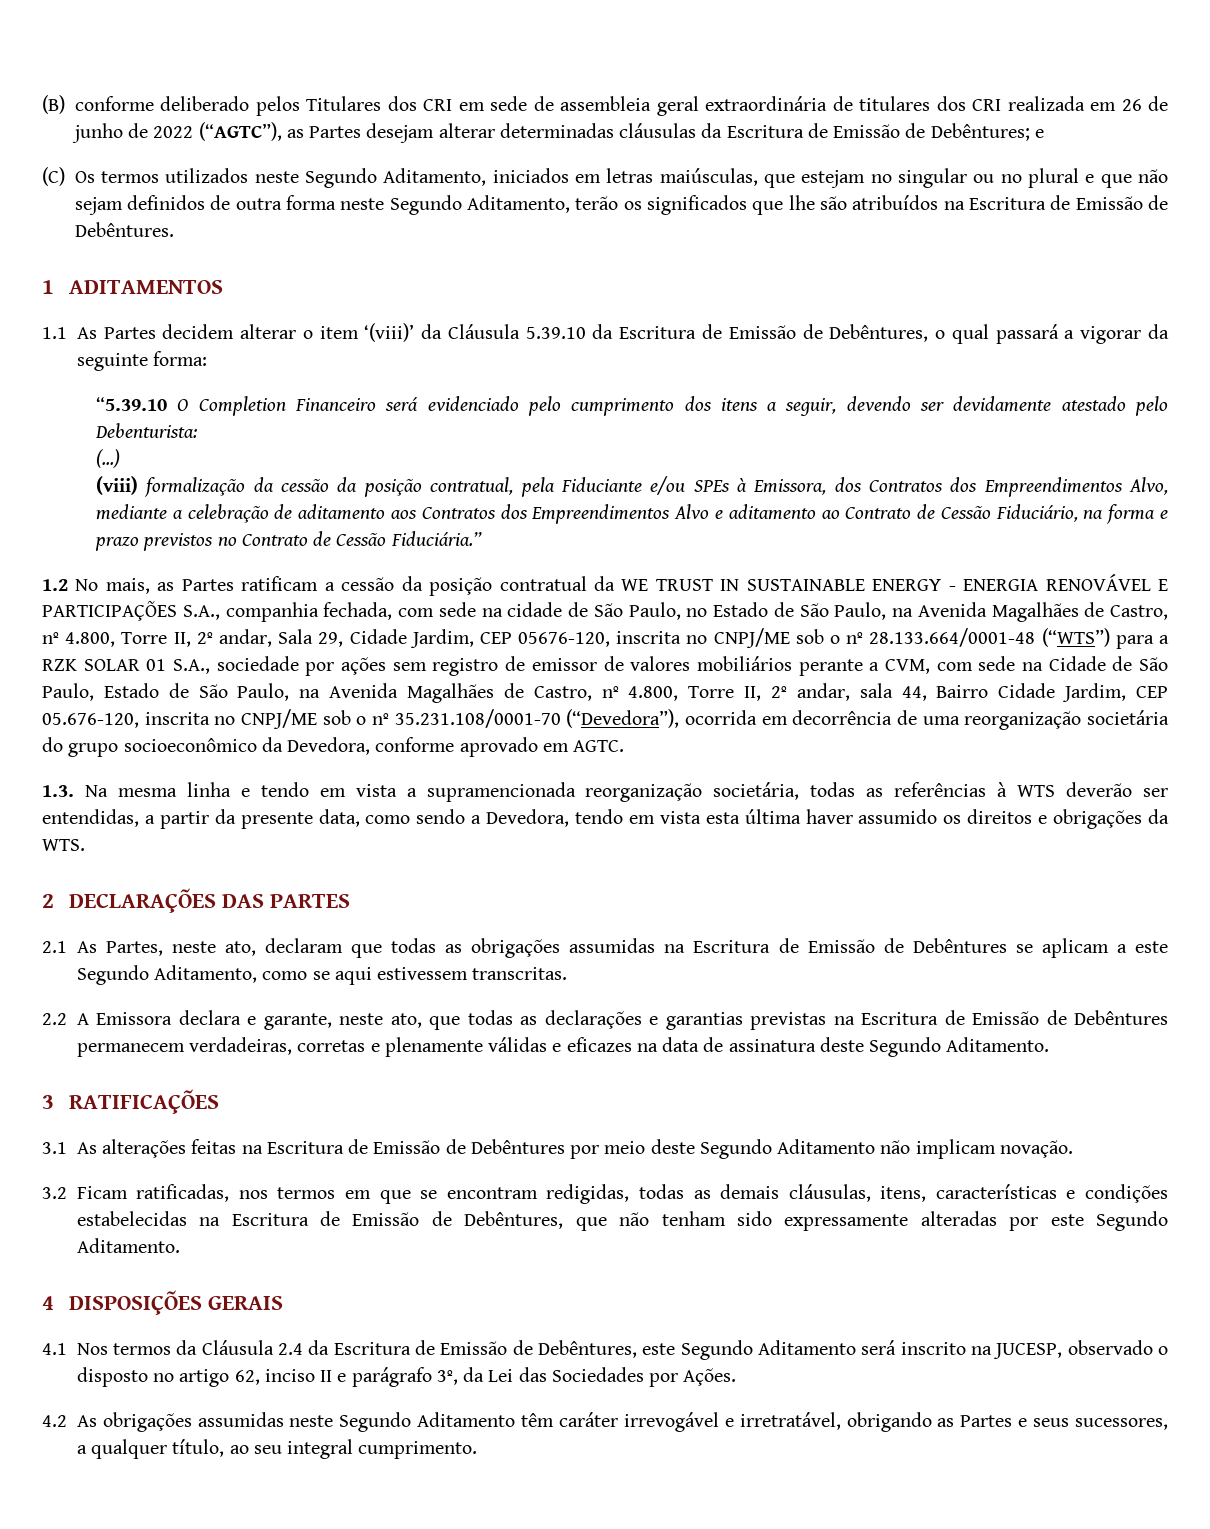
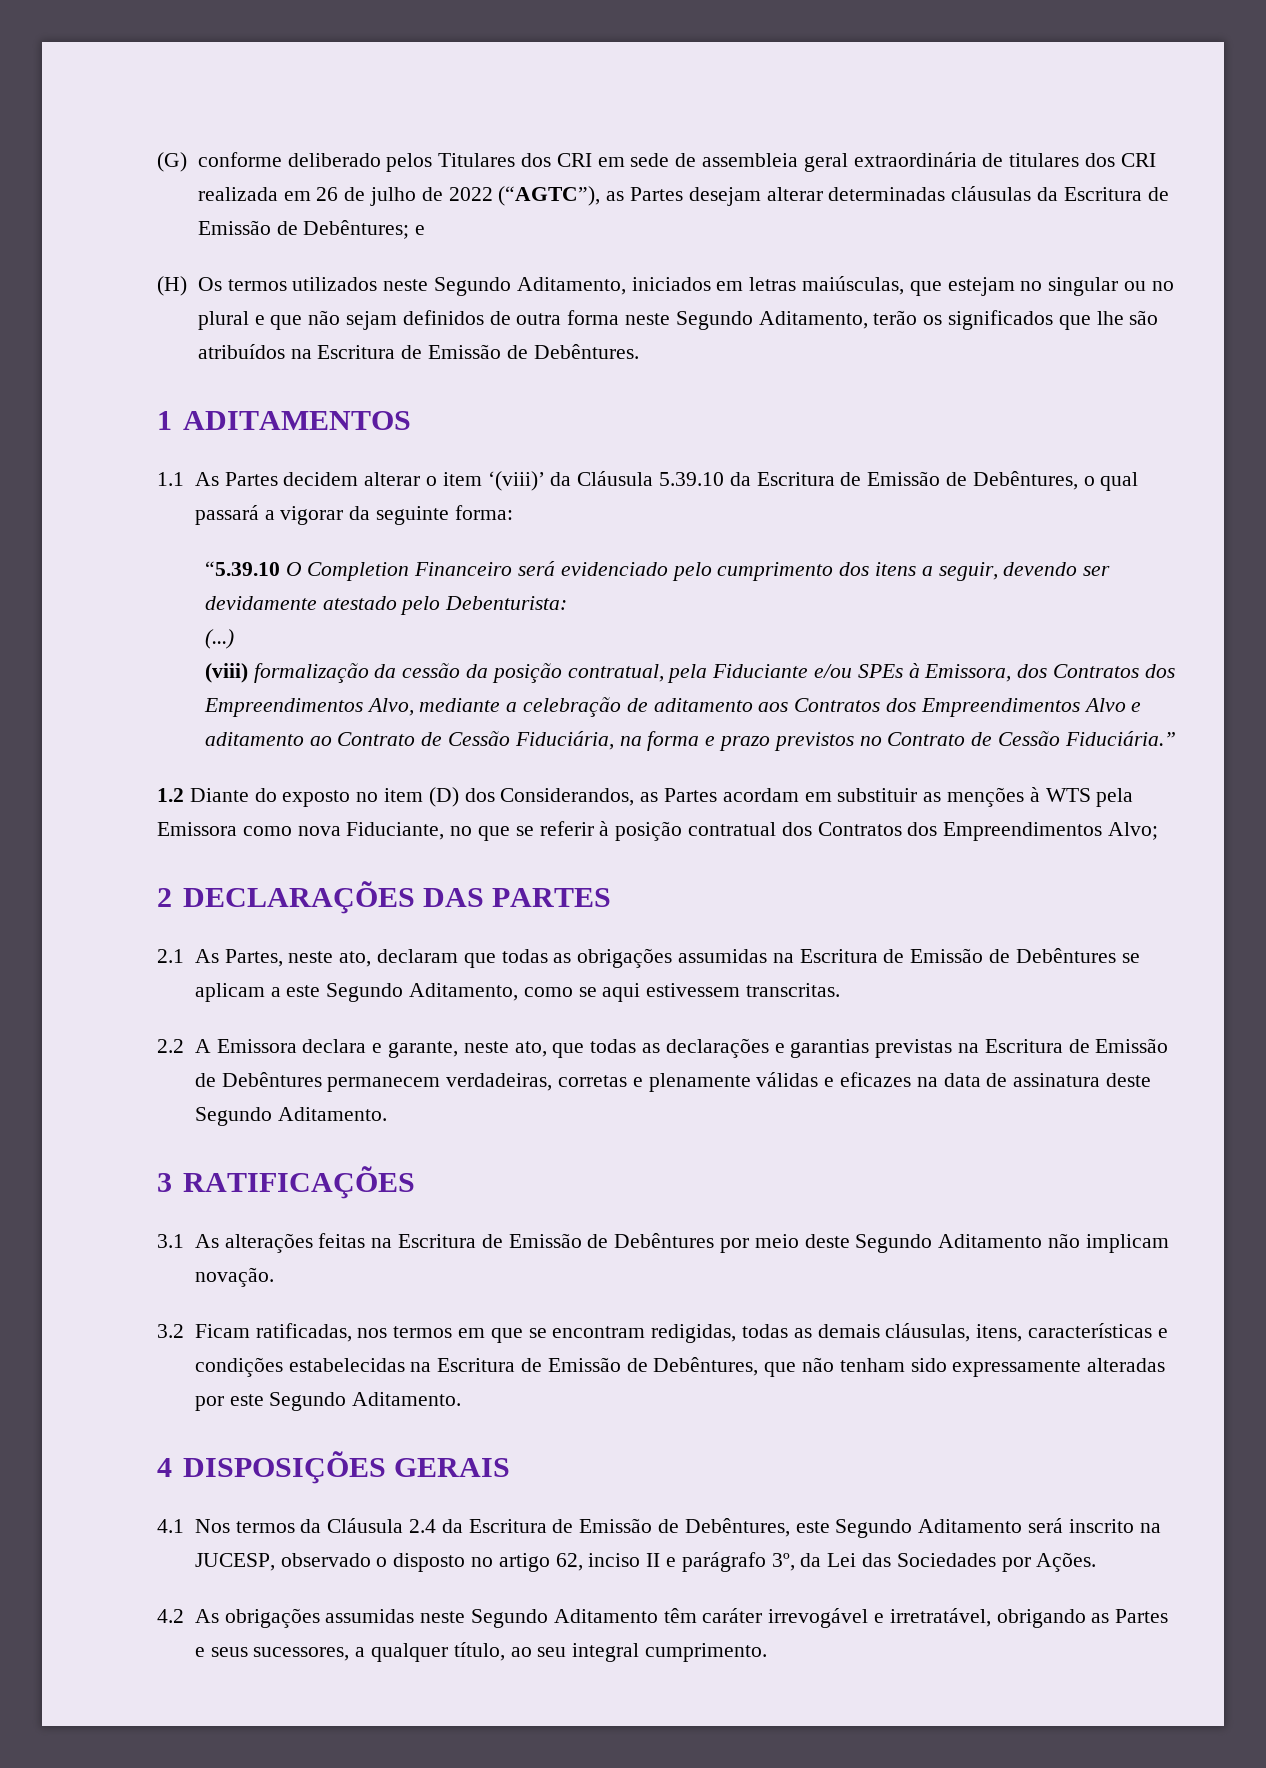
[42,95,65,114] (B) -> [157,152,187,172] (G)
[71,123,123,143] junho -> [369,187,416,206] julho
[42,167,65,186] (C) -> [157,276,187,296] (H)
[995,504,1078,522] Fiduciário, -> [514,731,614,750] Fiduciária,
[75,573,1169,596] [42,600,1168,622] [42,628,1169,649] [42,656,1168,676] [42,683,1169,703] [42,709,1169,730] [42,737,625,757] [42,782,1168,802] [42,809,1170,829] [42,839,85,851] No mais, as Partes ratificam a cessão da posição contratual da WE TRUST IN SUSTAINABLE ENERGY - ENERGIA RENOVÁVEL E PARTICIPAÇÕES S.A., companhia fechada, com sede na cidade de São Paulo, no Estado de São Paulo, na Avenida Magalhães de Castro, nº 4.800, Torre II, 2º andar, Sala 29, Cidade Jardim, CEP 05676-120, inscrita no CNPJ/ME sob o nº 28.133.664/0001-48 (“WTS”) para a RZK SOLAR 01 S.A., sociedade por ações sem registro de emissor de valores mobiliários perante a CVM, com sede na Cidade de São Paulo, Estado de São Paulo, na Avenida Magalhães de Castro, nº 4.800, Torre II, 2º andar, sala 44, Bairro Cidade Jardim, CEP 05.676-120, inscrita no CNPJ/ME sob o nº 35.231.108/0001-70 (“Devedora”), ocorrida em decorrência de uma reorganização societária do grupo socioeconômico da Devedora, conforme aprovado em AGTC. // 1.3. Na mesma linha e tendo em vista a supramencionada reorganização societária, todas as referências à WTS deverão ser entendidas, a partir da presente data, como sendo a Devedora, tendo em vista esta última haver assumido os direitos e obrigações da WTS. -> [189,787,1134,807] [157,821,1159,841] Diante do exposto no item (D) dos Considerandos, as Partes acordam em substituir as menções à WTS pela Emissora como nova Fiduciante, no que se referir à posição contratual dos Contratos dos Empreendimentos Alvo;

